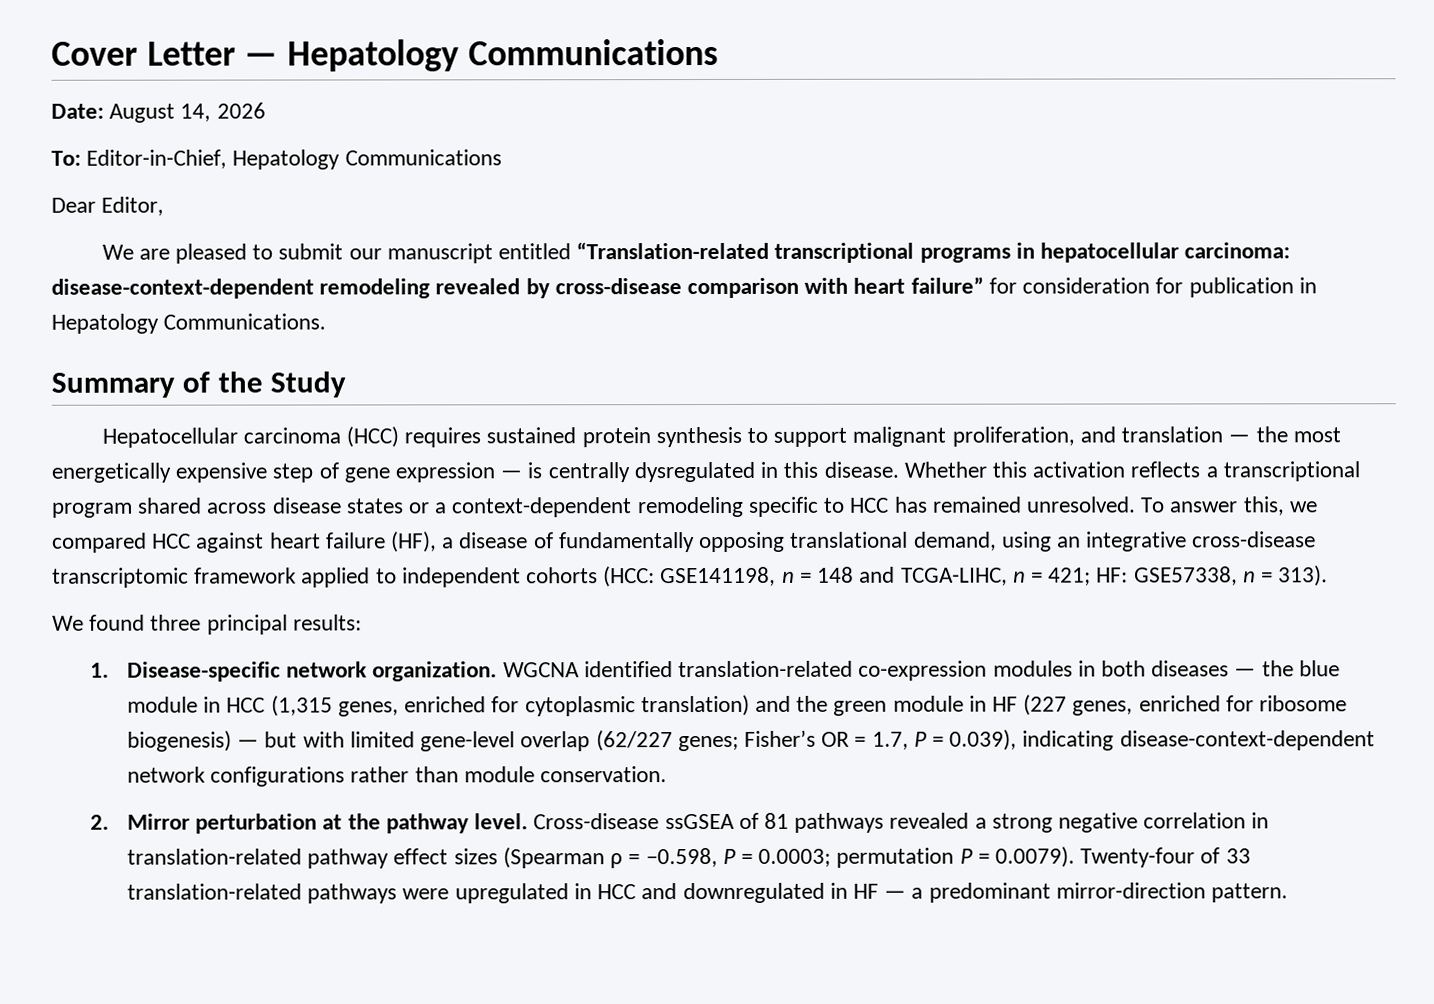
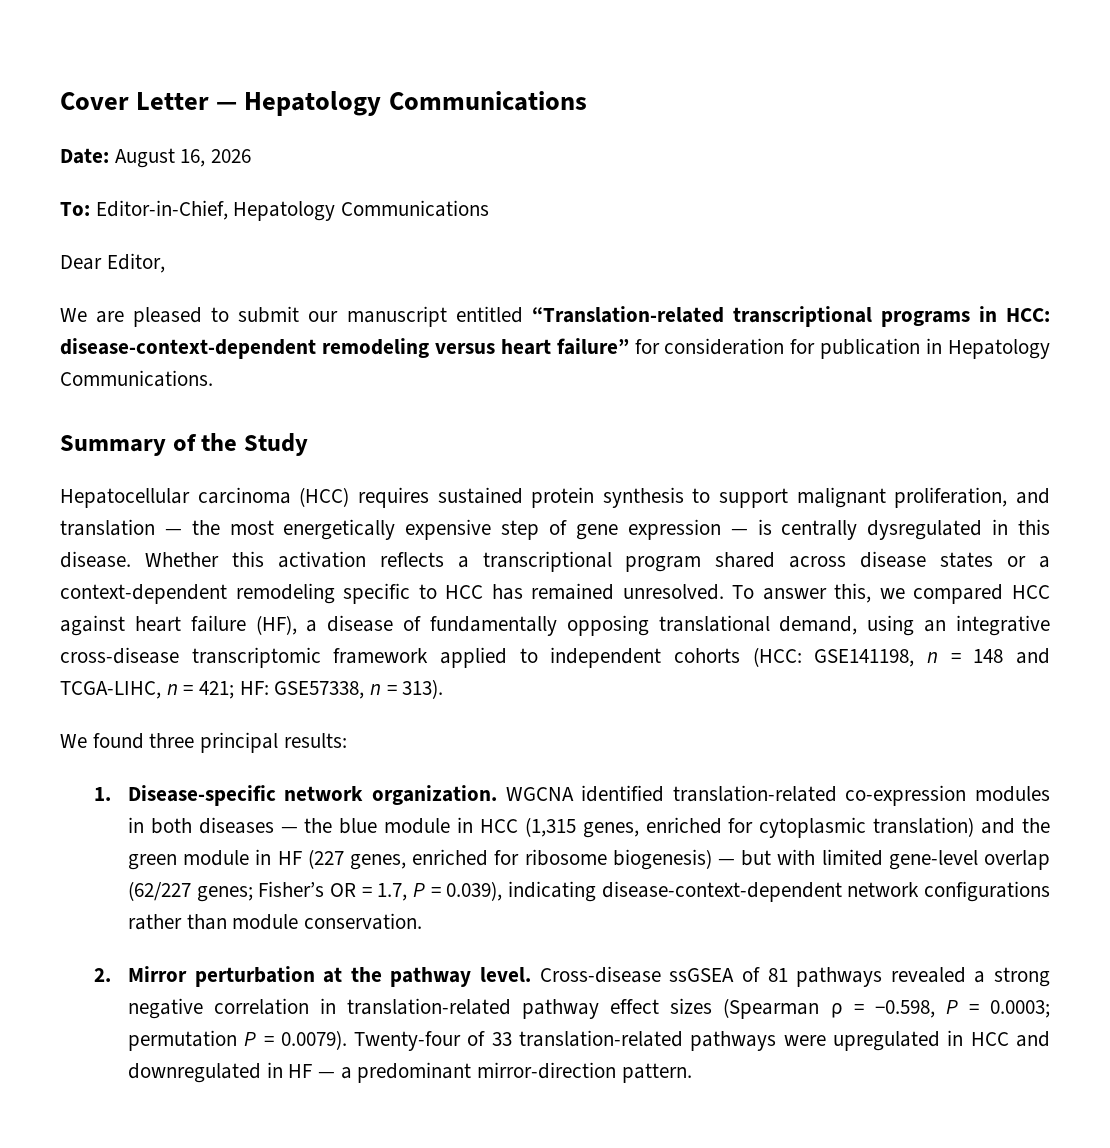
[180,103,212,122] 14, -> [180,149,206,167] 16,
[1040,242,1291,263] [51,277,849,299] hepatocellular carcinoma: disease-context-dependent remodeling revealed by cross-disease comparison with -> [1006,308,1051,322] [60,338,495,359] HCC: disease-context-dependent remodeling versus

